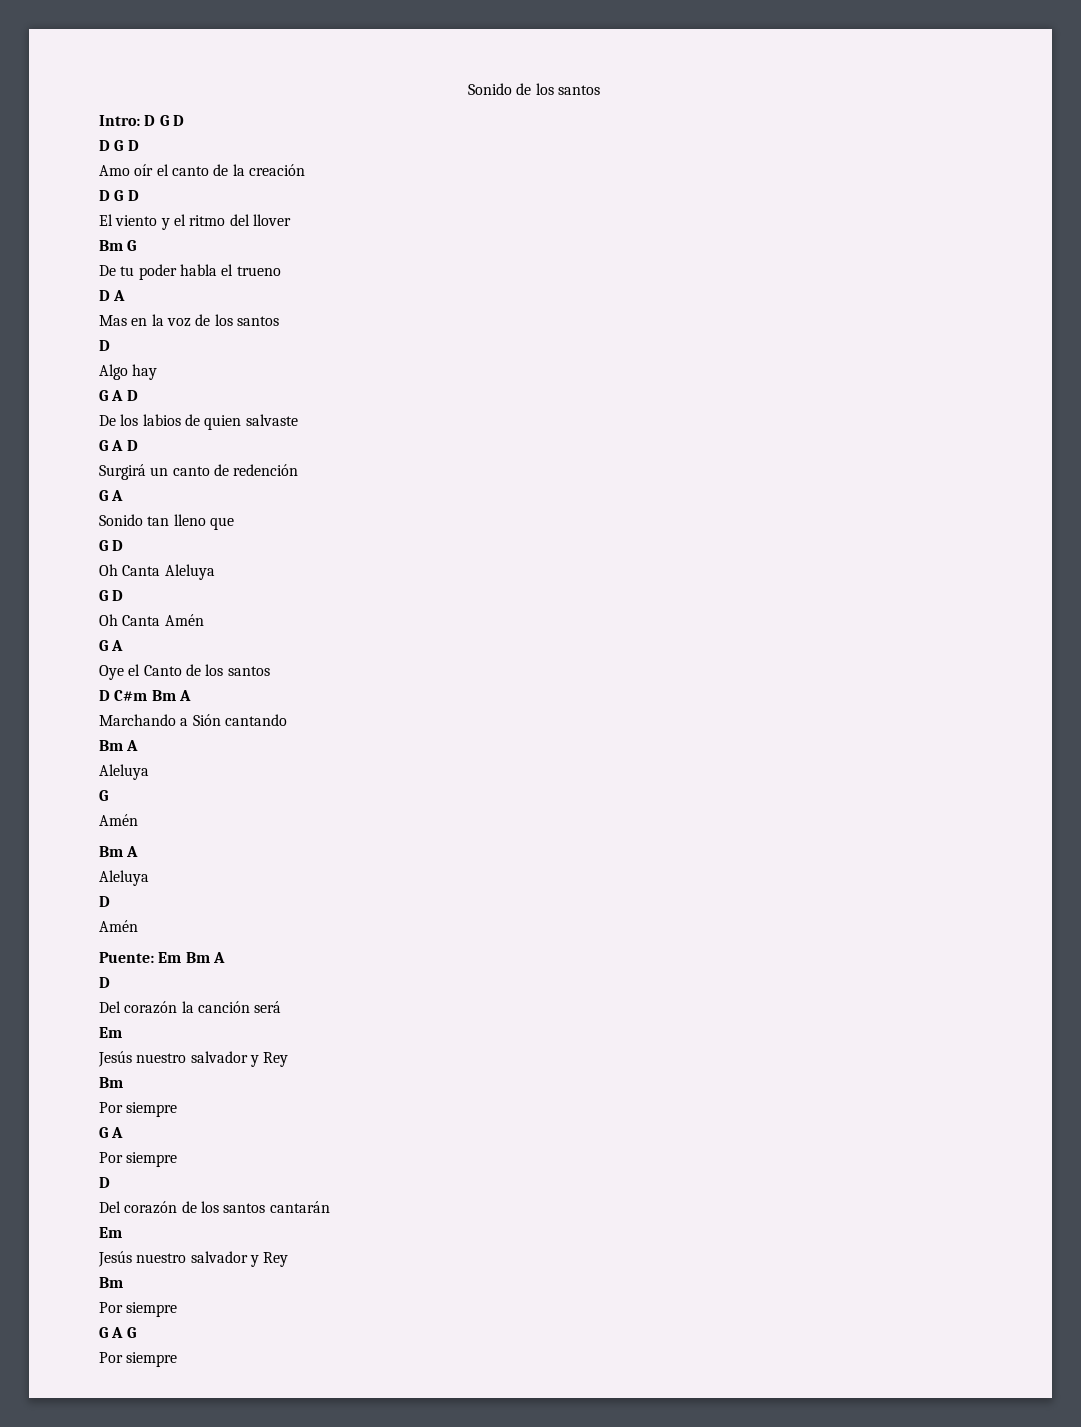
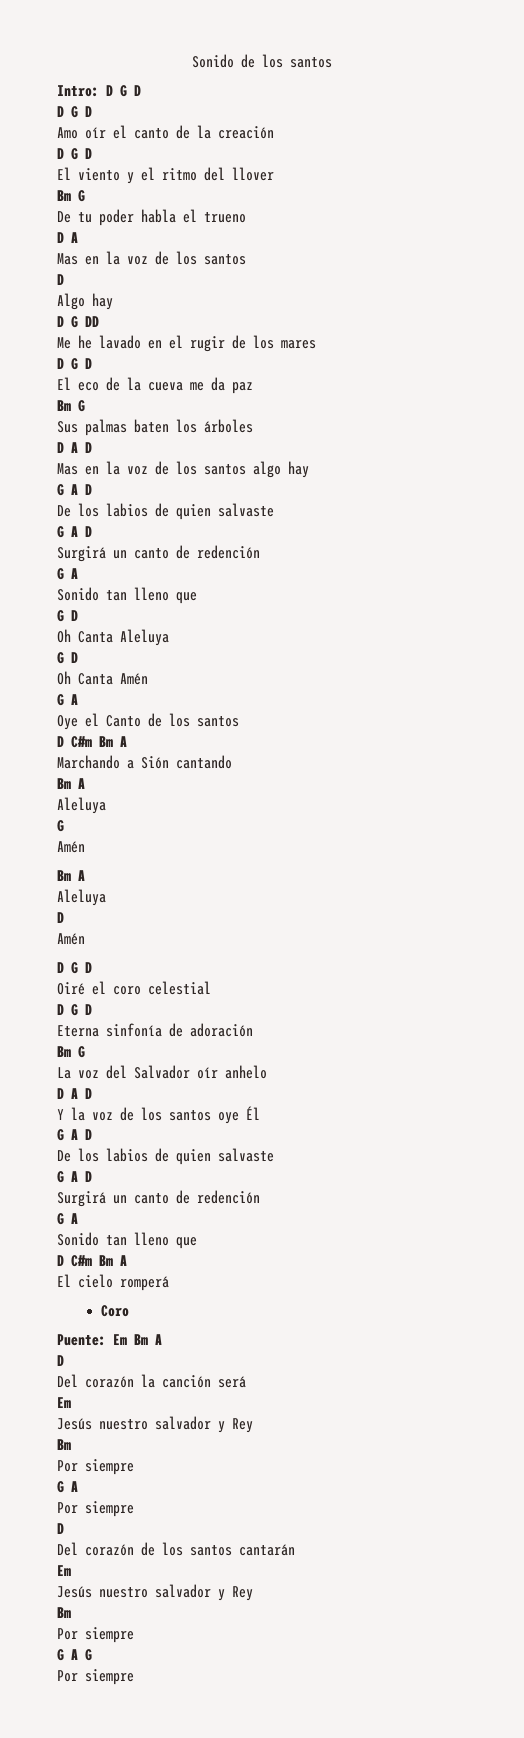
(158, 372) none -> [57,316,99,328] [57,335,316,352] [57,358,92,370] [57,377,253,394] [57,400,85,412] [57,419,253,436] [57,442,92,453] [57,461,309,478] // D G DD // Me he lavado en el rugir de los mares // D G D // El eco de la cueva me da paz // Bm G // Sus palmas baten los árboles // D A D // Mas en la voz de los santos algo hay
(138, 926) none -> [57,962,92,974] [57,981,211,995] [57,1004,92,1016] [57,1023,253,1037] [57,1046,85,1058] [57,1065,267,1079] [57,1088,92,1099] [57,1106,260,1124] [57,1129,92,1141] [57,1148,274,1165] [57,1171,92,1183] [57,1190,260,1207] [57,1213,78,1225] [57,1232,197,1249] [57,1255,127,1267] [57,1274,169,1291] [100,1305,129,1317] // D G D // Oiré el coro celestial // D G D // Eterna sinfonía de adoración // Bm G // La voz del Salvador oír anhelo // D A D // Y la voz de los santos oye Él // G A D // De los labios de quien salvaste // G A D // Surgirá un canto de redención // G A // Sonido tan lleno que // D C#m Bm A // El cielo romperá // Coro

